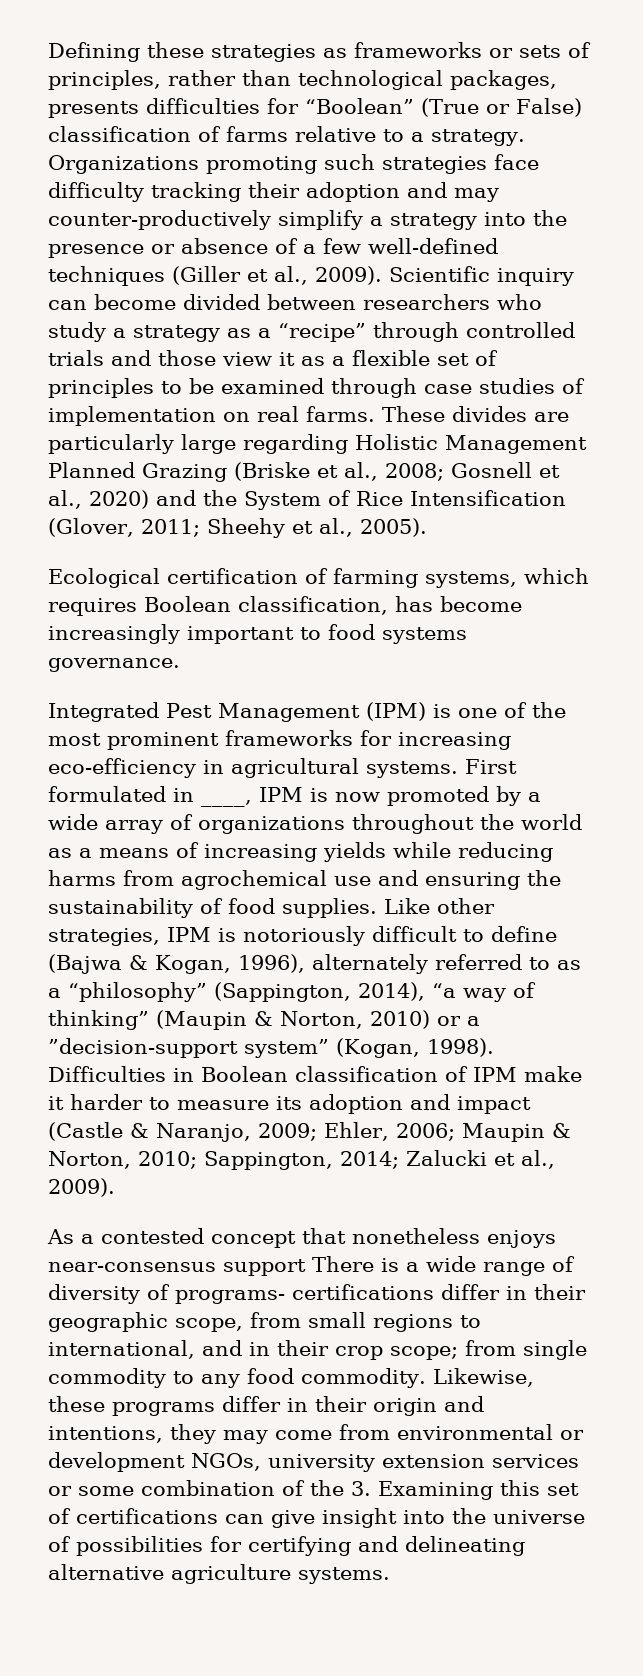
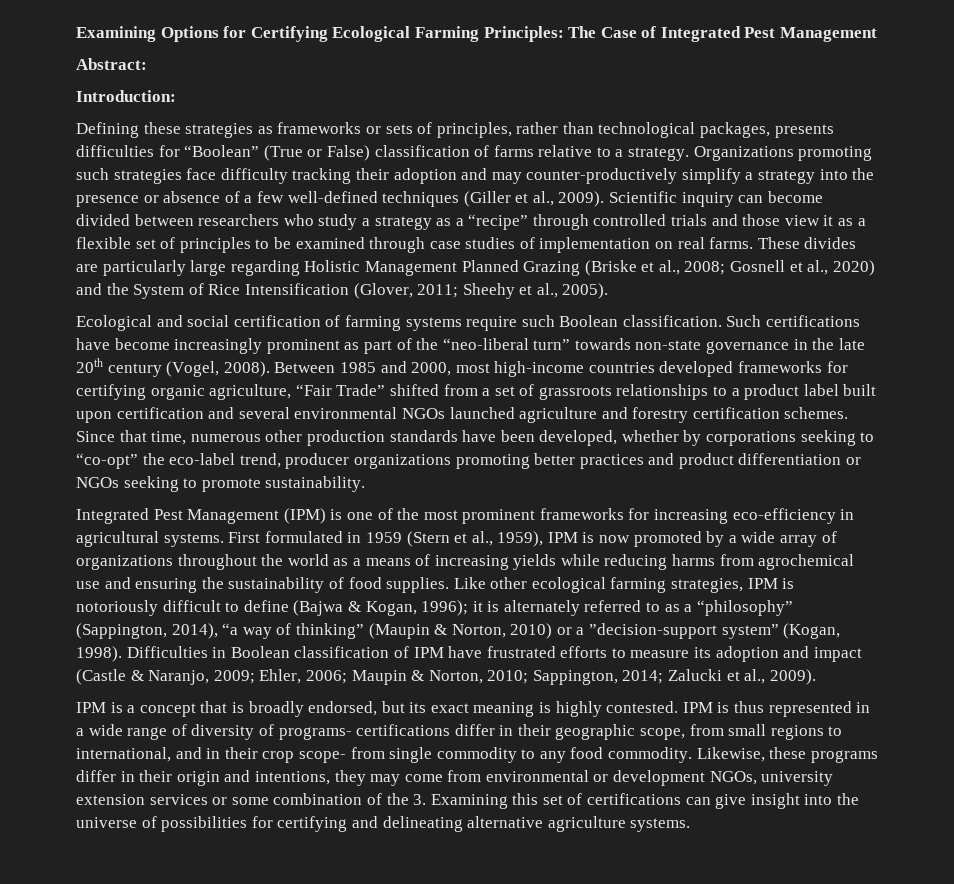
(48, 52) none -> [76,26,878,42] [76,58,147,70] [76,90,176,102] Examining Options for Certifying Ecological Farming Principles: The Case of Integrated Pest Management // Abstract: // Introduction: //
(160, 578) none -> [156,315,230,327] and social
[425,568,589,588] [48,596,522,616] [48,624,467,644] [48,658,180,672] systems, which requires Boolean classification, has become increasingly important to food systems governance. -> [405,315,861,331] [76,338,865,354] [76,358,848,377] [76,384,877,400] [76,407,849,423] [76,430,875,446] [76,453,862,469] [76,476,366,492] systems require such Boolean classification. Such certifications have become increasingly prominent as part of the “neo-liberal turn” towards non-state governance in the late 20th century (Vogel, 2008). Between 1985 and 2000, most high-income countries developed frameworks for certifying organic agriculture, “Fair Trade” shifted from a set of grassroots relationships to a product label built upon certification and several environmental NGOs launched agriculture and forestry certification schemes. Since that time, numerous other production standards have been developed, whether by corporations seeking to “co-opt” the eco-label trend, producer organizations promoting better practices and product differentiation or NGOs seeking to promote sustainability.
[201,800,252,807] ____, -> [365,531,544,547] 1959 (Stern et al., 1959),
(495, 906) none -> [531,577,667,593] ecological farming
[238,954,305,973] 1996), -> [421,600,500,616] 1996); it is
[524,1066,582,1082] [48,1094,143,1110] make it harder -> [448,646,608,658] have frustrated efforts
[47,1228,556,1248] [48,1256,399,1276] As a contested concept that nonetheless enjoys near-consensus support There is -> [76,701,871,717] IPM is a concept that is broadly endorsed, but its exact meaning is highly contested. IPM is thus represented in
[390,1346,458,1360] scope; -> [298,751,346,763] scope-

